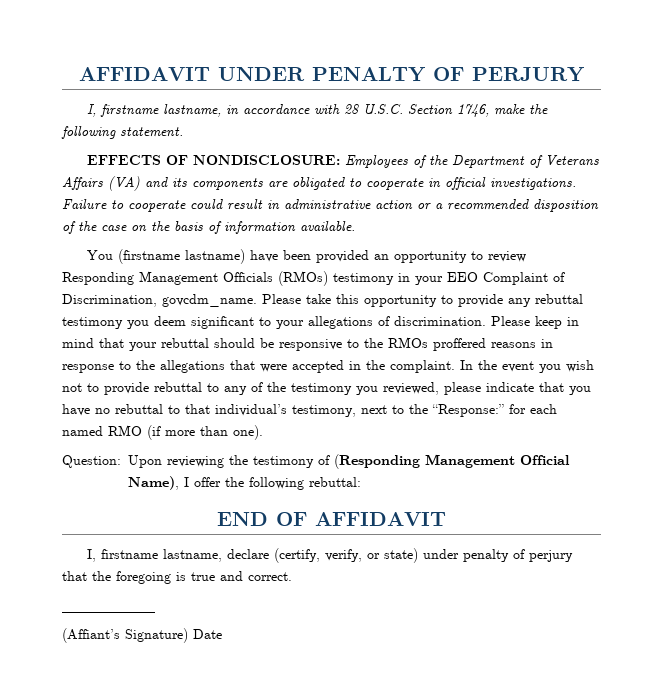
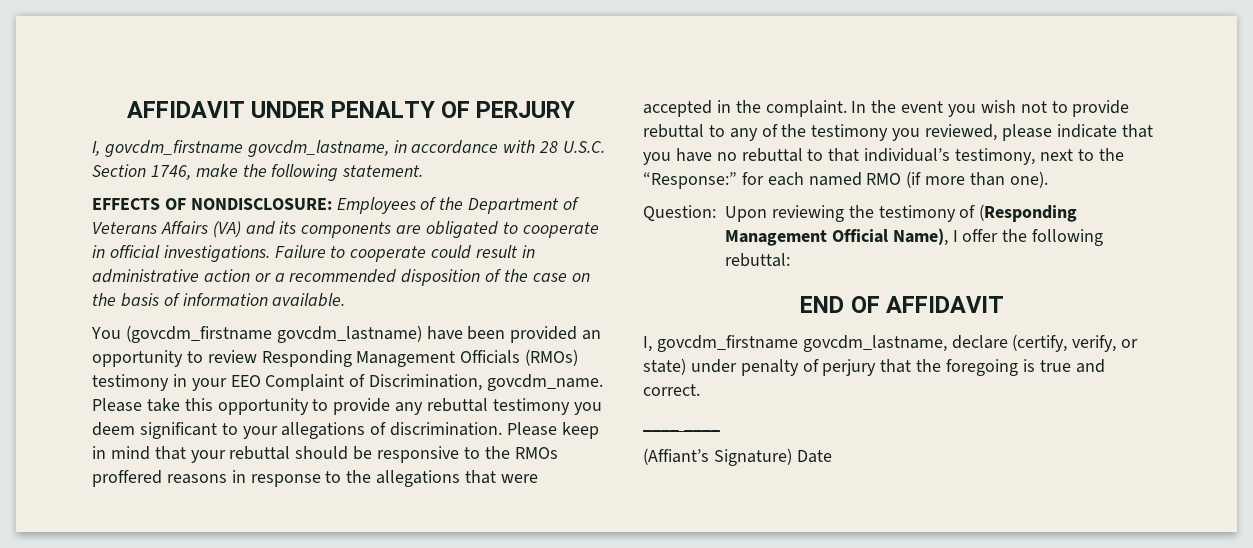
[99,104,221,117] firstname lastname, -> [104,140,389,157] govcdm_firstname govcdm_lastname,
[117,249,245,264] (firstname lastname) -> [125,325,422,343] (govcdm_firstname govcdm_lastname)
[100,549,222,562] firstname lastname, -> [656,335,947,352] govcdm_firstname govcdm_lastname,

